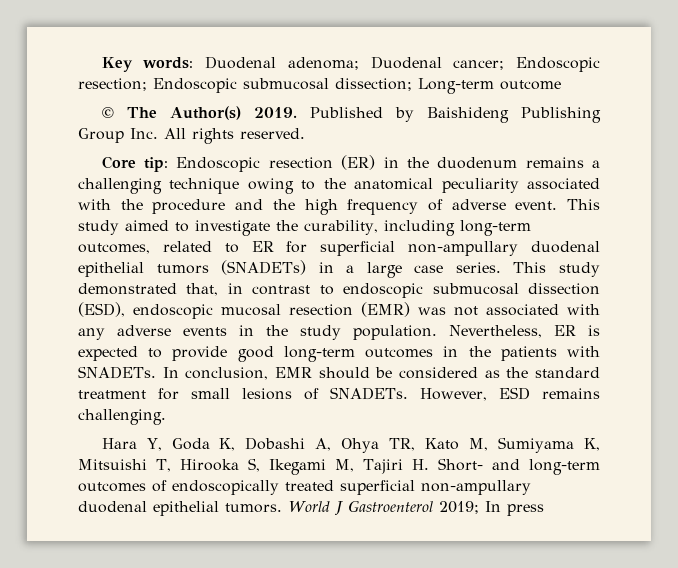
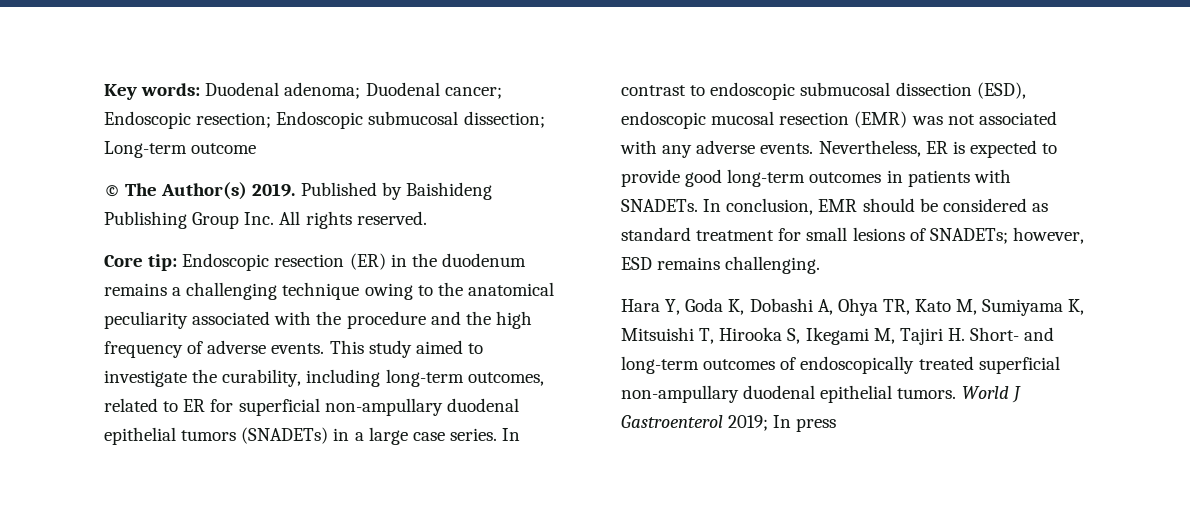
[515,201,558,210] event. -> [271,343,325,354] events.
[513,262,601,277] [78,283,243,296] This study demonstrated that, in -> [502,428,521,441] In
[183,325,437,340] events in the study population. -> [760,143,814,154] events.
[468,346,491,357] the -> (903, 176) none
[506,367,529,378] the -> (1048, 207) none
[330,387,487,401] SNADETs. However, -> [929,227,1084,244] SNADETs; however,

